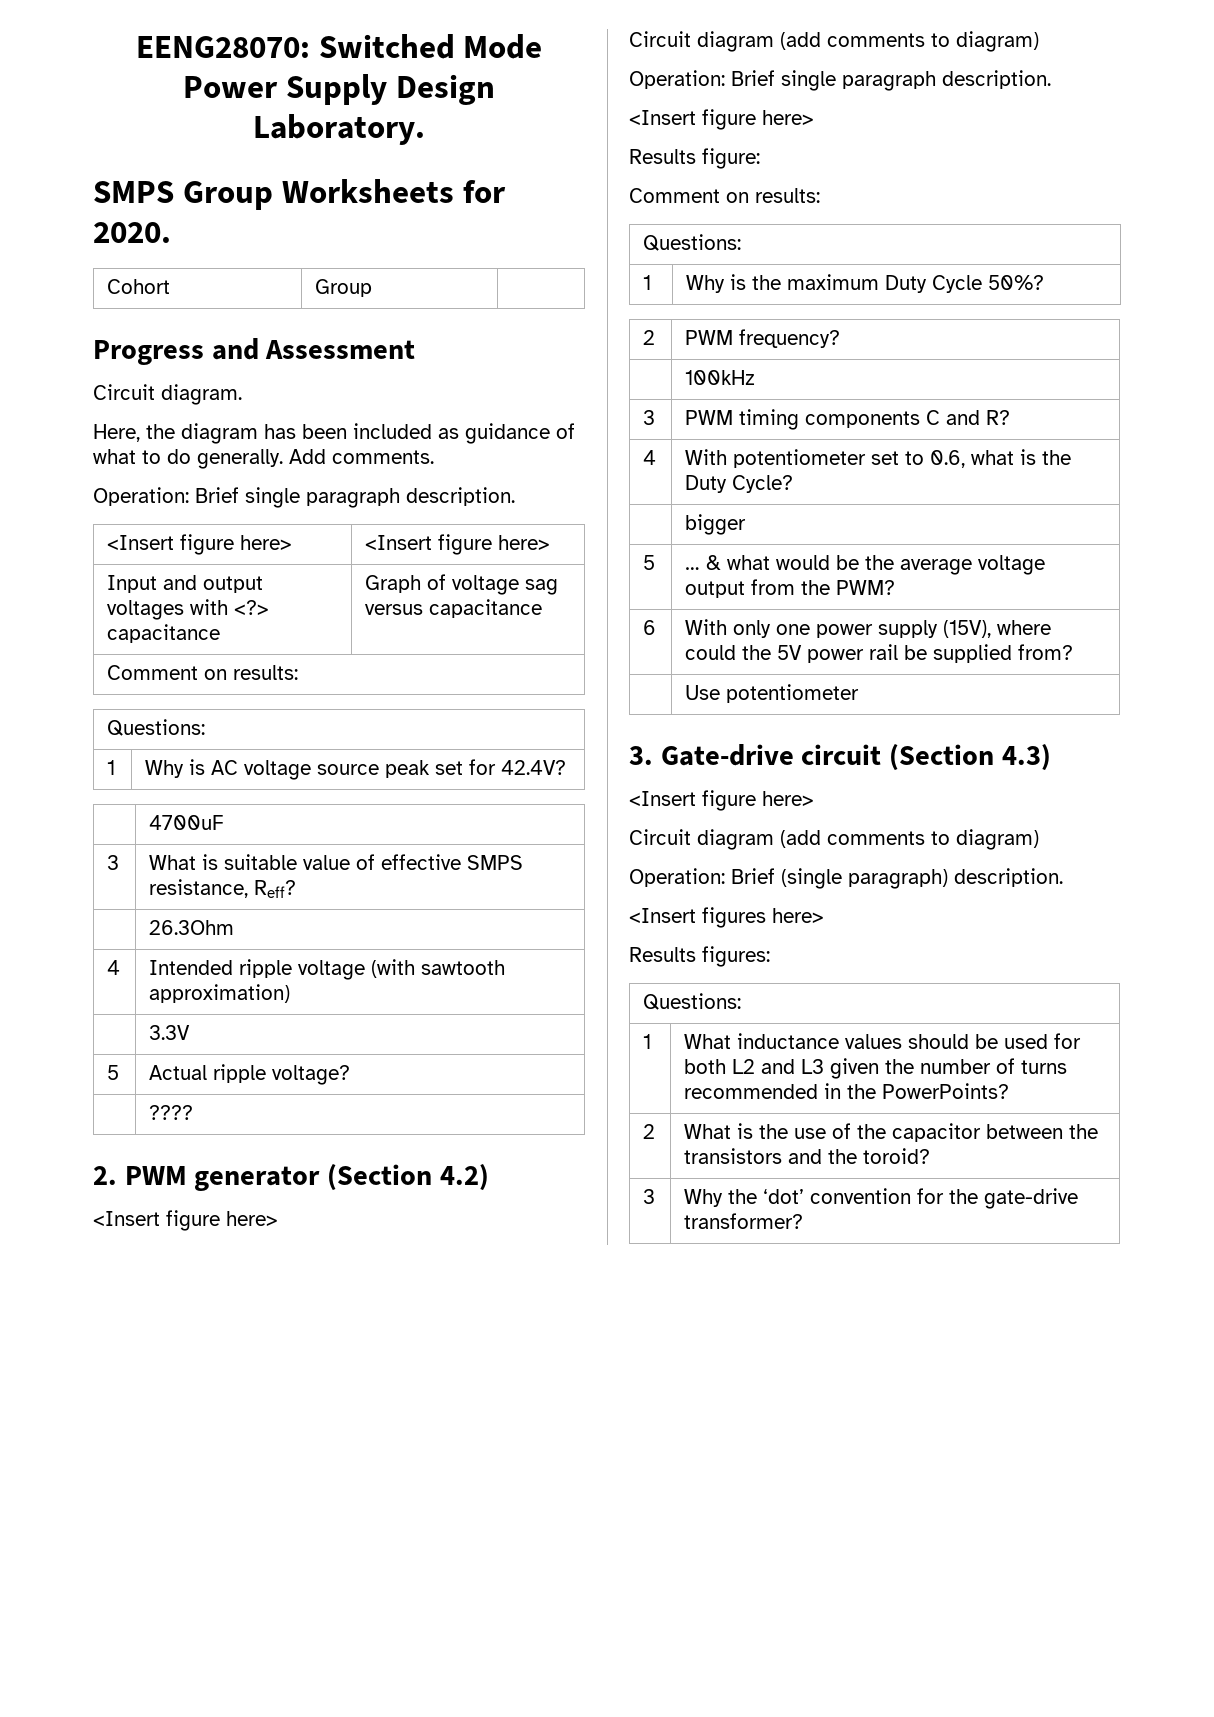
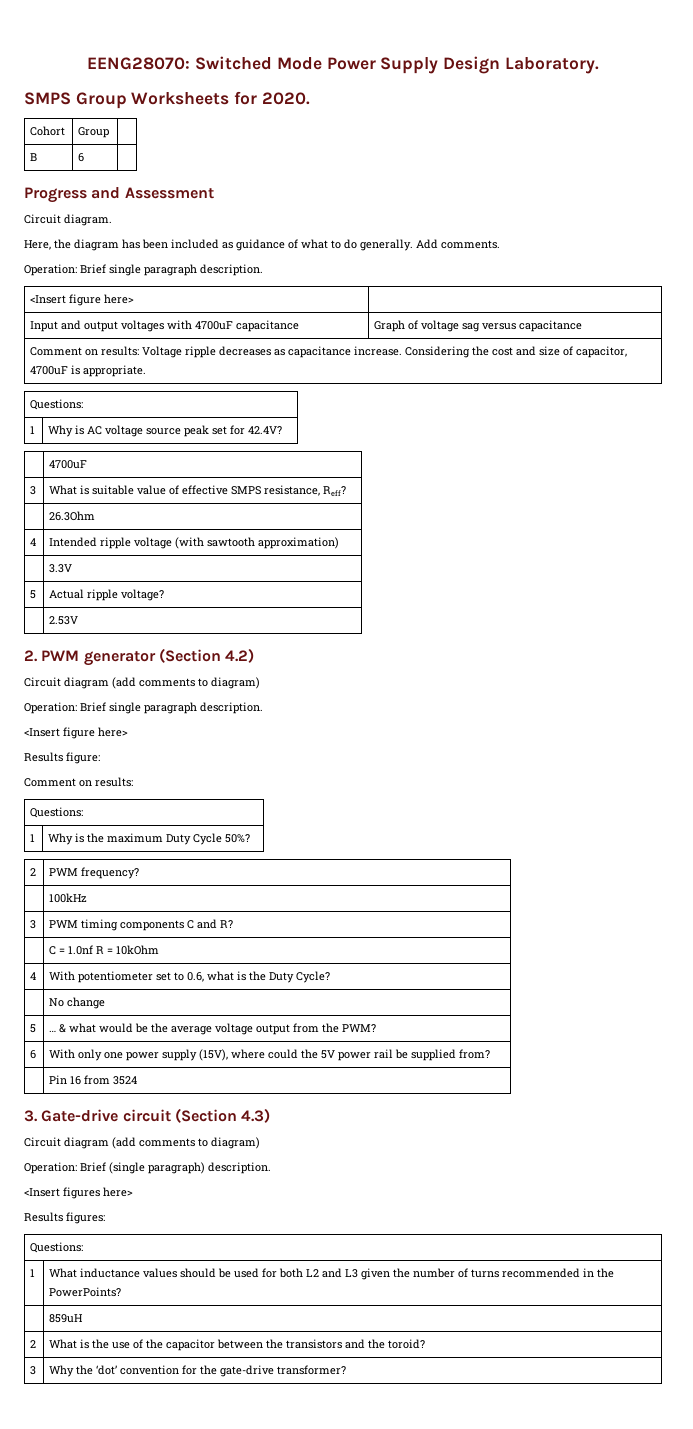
(373, 288) none -> [30,153,38,161] [78,153,85,162] // B | 6 |
[365,534,551,555] <Insert figure here> -> (135, 299) none
[234,600,270,615] <?> -> [195,321,234,330] 4700uF
(299, 672) none -> [142,346,628,358] [30,365,147,377] Voltage ripple decreases as capacitance increase. Considering the cost and size of capacitor, 4700uF is appropriate.
[149,1105,194,1120] ???? -> [49,616,79,625] 2.53V
[93,1210,278,1231] // <Insert figure here> -> (255, 655) none
(1011, 417) none -> [49,945,160,955] // | C = 1.0nf R = 10kOhm
[685,514,747,535] bigger -> [49,997,106,1009] No change
[685,684,860,703] Use potentiometer -> [49,1075,138,1085] Pin 16 from 3524
[629,790,814,811] // <Insert figure here> -> (271, 1115) none
(1010, 1091) none -> [49,1314,84,1323] // | 859uH

